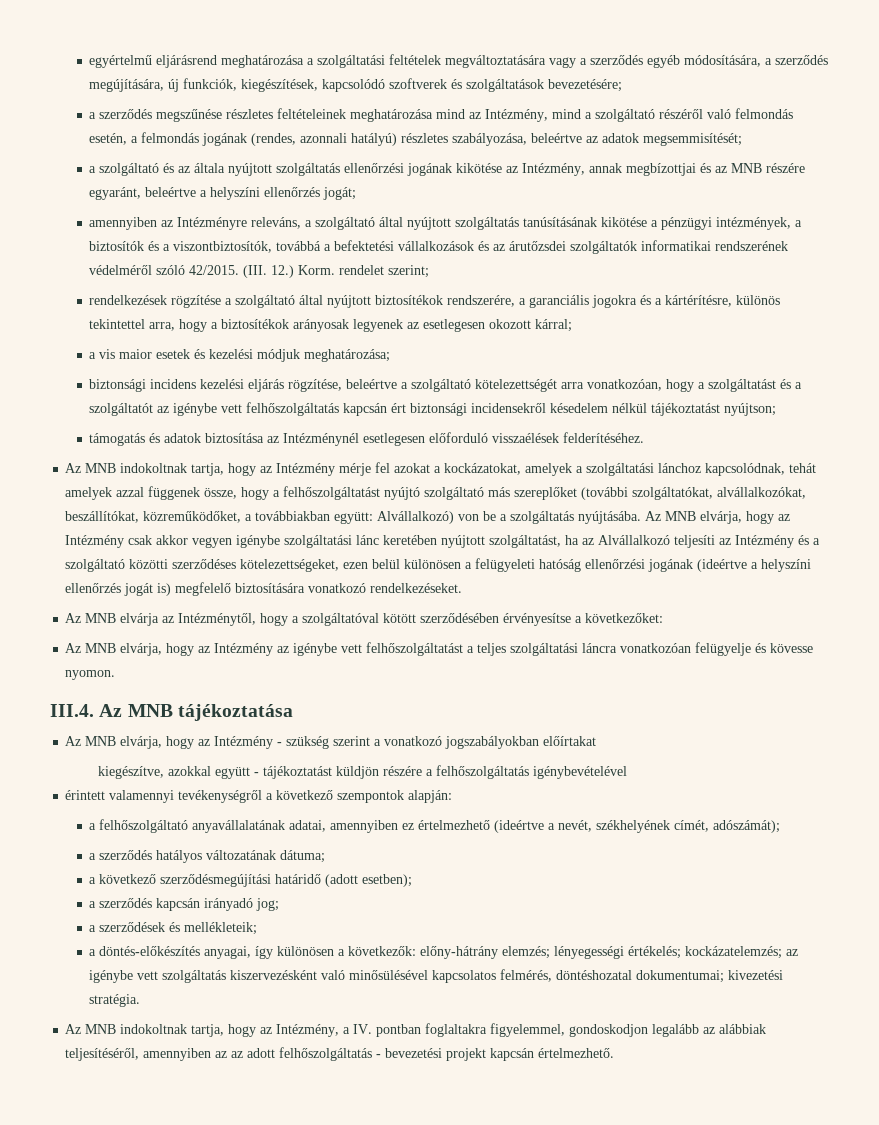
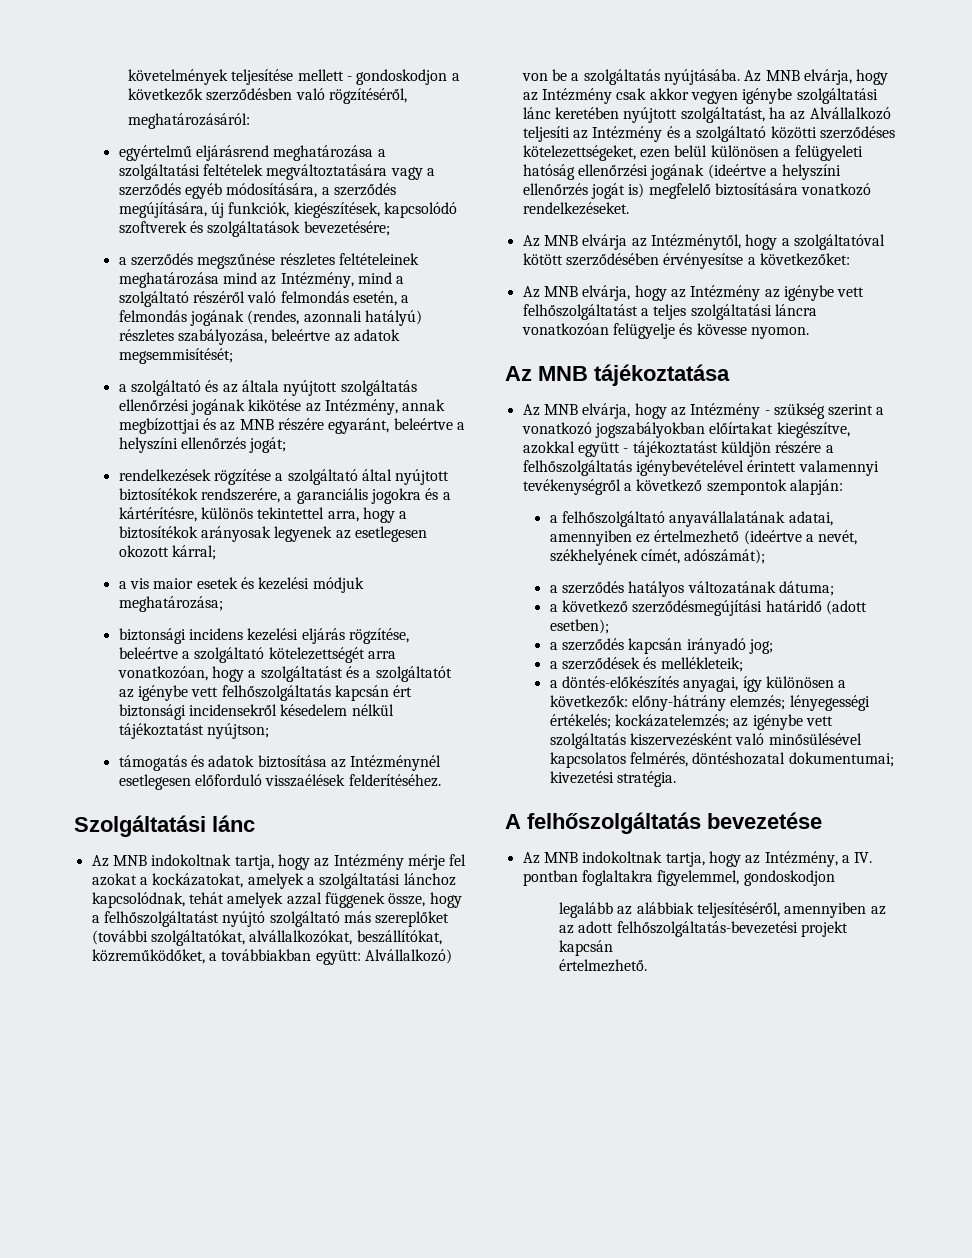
(89, 61) none -> [128,69,460,85] [128,88,408,104] [128,113,251,129] követelmények teljesítése mellett - gondoskodjon a következők szerződésben való rögzítéséről, // meghatározásáról: //
[89,217,803,230] [89,240,789,254] [89,265,430,278] // amennyiben az Intézményre releváns, a szolgáltató által nyújtott szolgáltatás tanúsításának kikötése a pénzügyi intézmények, a biztosítók és a viszontbiztosítók, továbbá a befektetési vállalkozások és az árutőzsdei szolgáltatók informatikai rendszerének védelméről szóló 42/2015. (III. 12.) Korm. rendelet szerint; -> (287, 445) none
(645, 437) none -> [74,815,255,837] // Szolgáltatási lánc
[50,704,94,717] III.4. -> (809, 333) none
(597, 741) // -> (774, 428) none
(627, 772) // -> (744, 468) none
(141, 1000) none -> [505,812,822,834] // A felhőszolgáltatás bevezetése
(649, 1030) none -> (835, 878) //
[279,1047,443,1061] felhőszolgáltatás - bevezetési -> [616,921,798,937] felhőszolgáltatás-bevezetési
(535, 1054) none -> (614, 948) //

